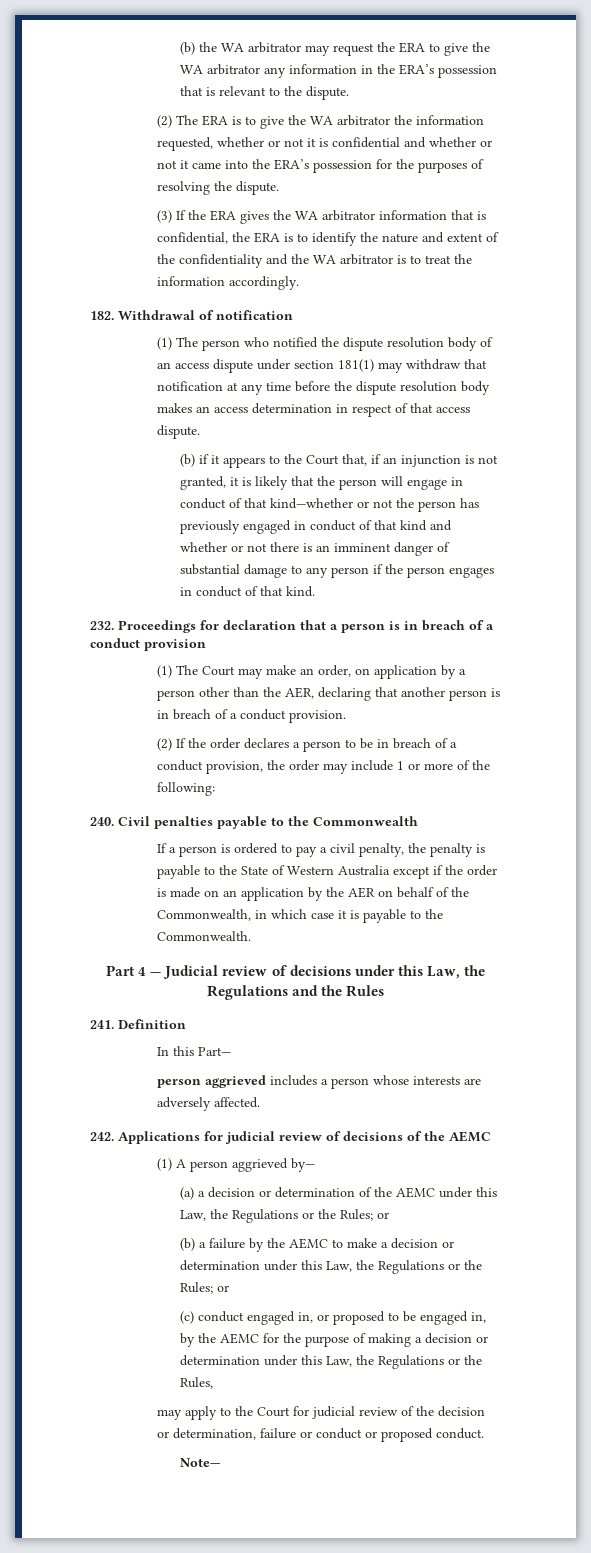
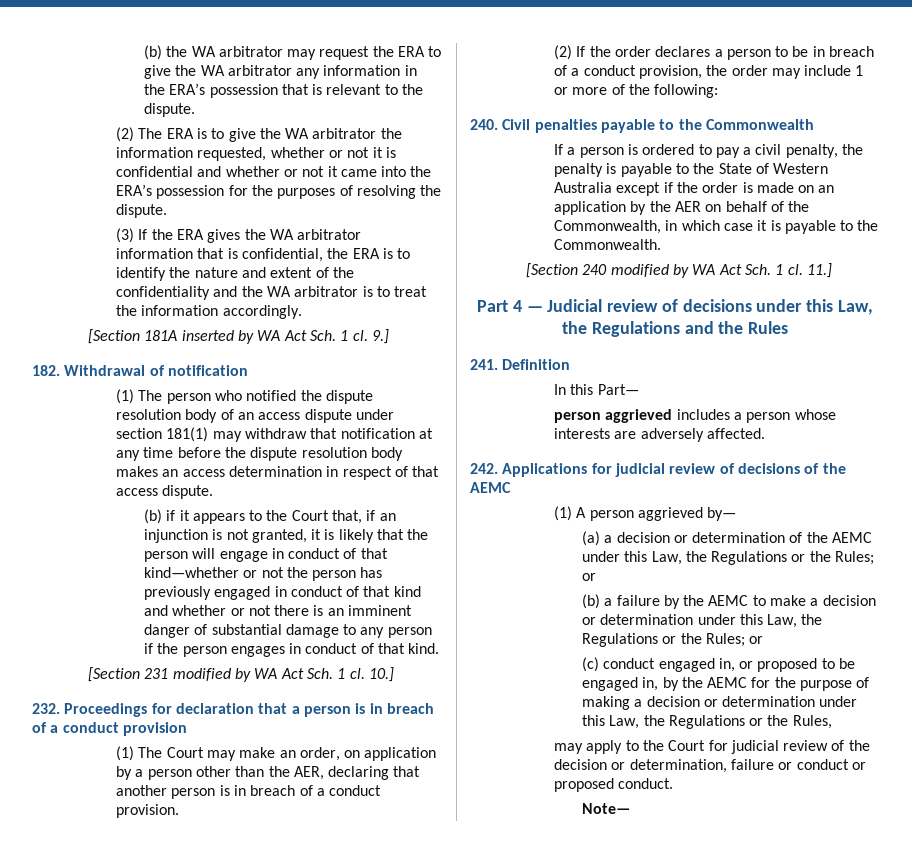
(300, 283) none -> [87,329,389,344] // [Section 181A inserted by WA Act Sch. 1 cl. 9.]
(315, 591) none -> [87,667,394,682] // [Section 231 modified by WA Act Sch. 1 cl. 10.]
(252, 936) none -> [525,263,832,278] // [Section 240 modified by WA Act Sch. 1 cl. 11.]

